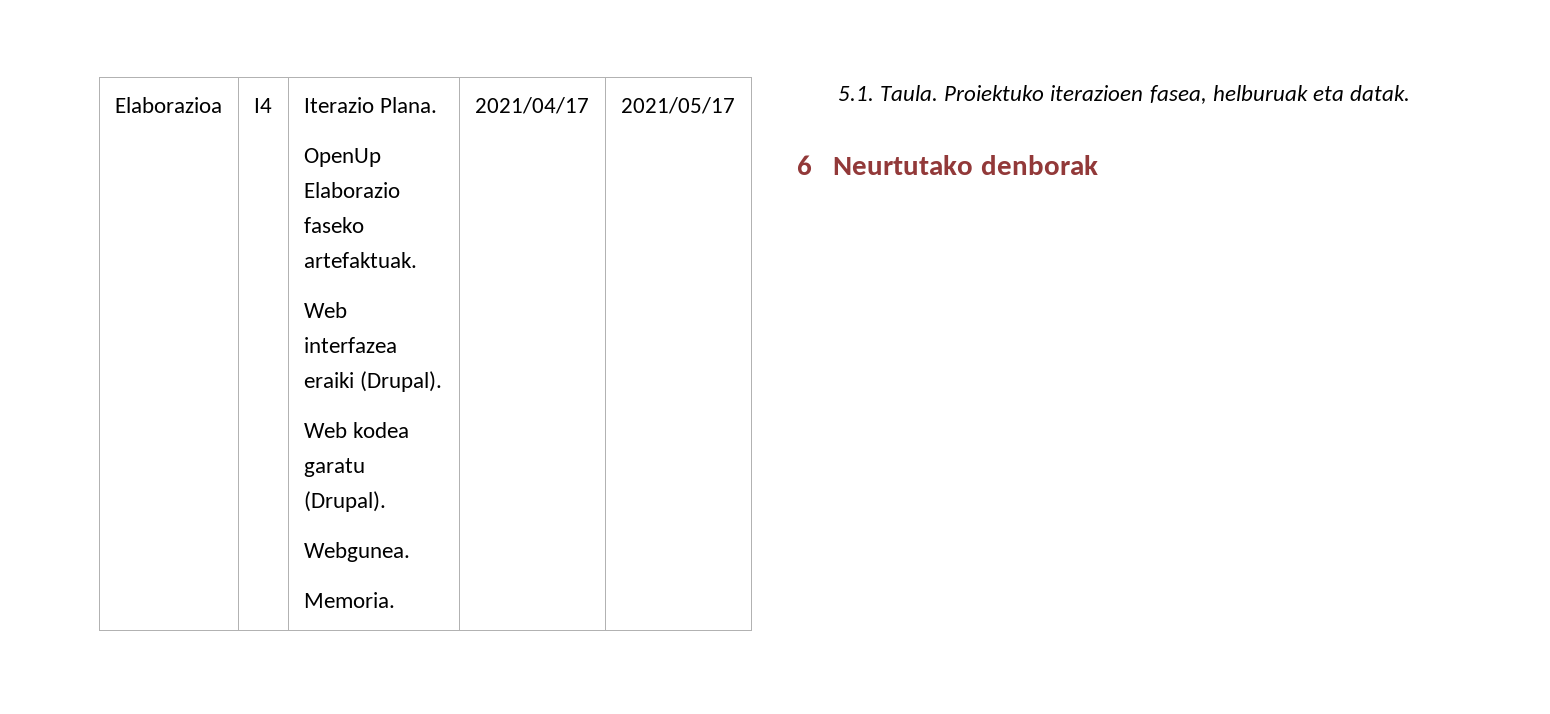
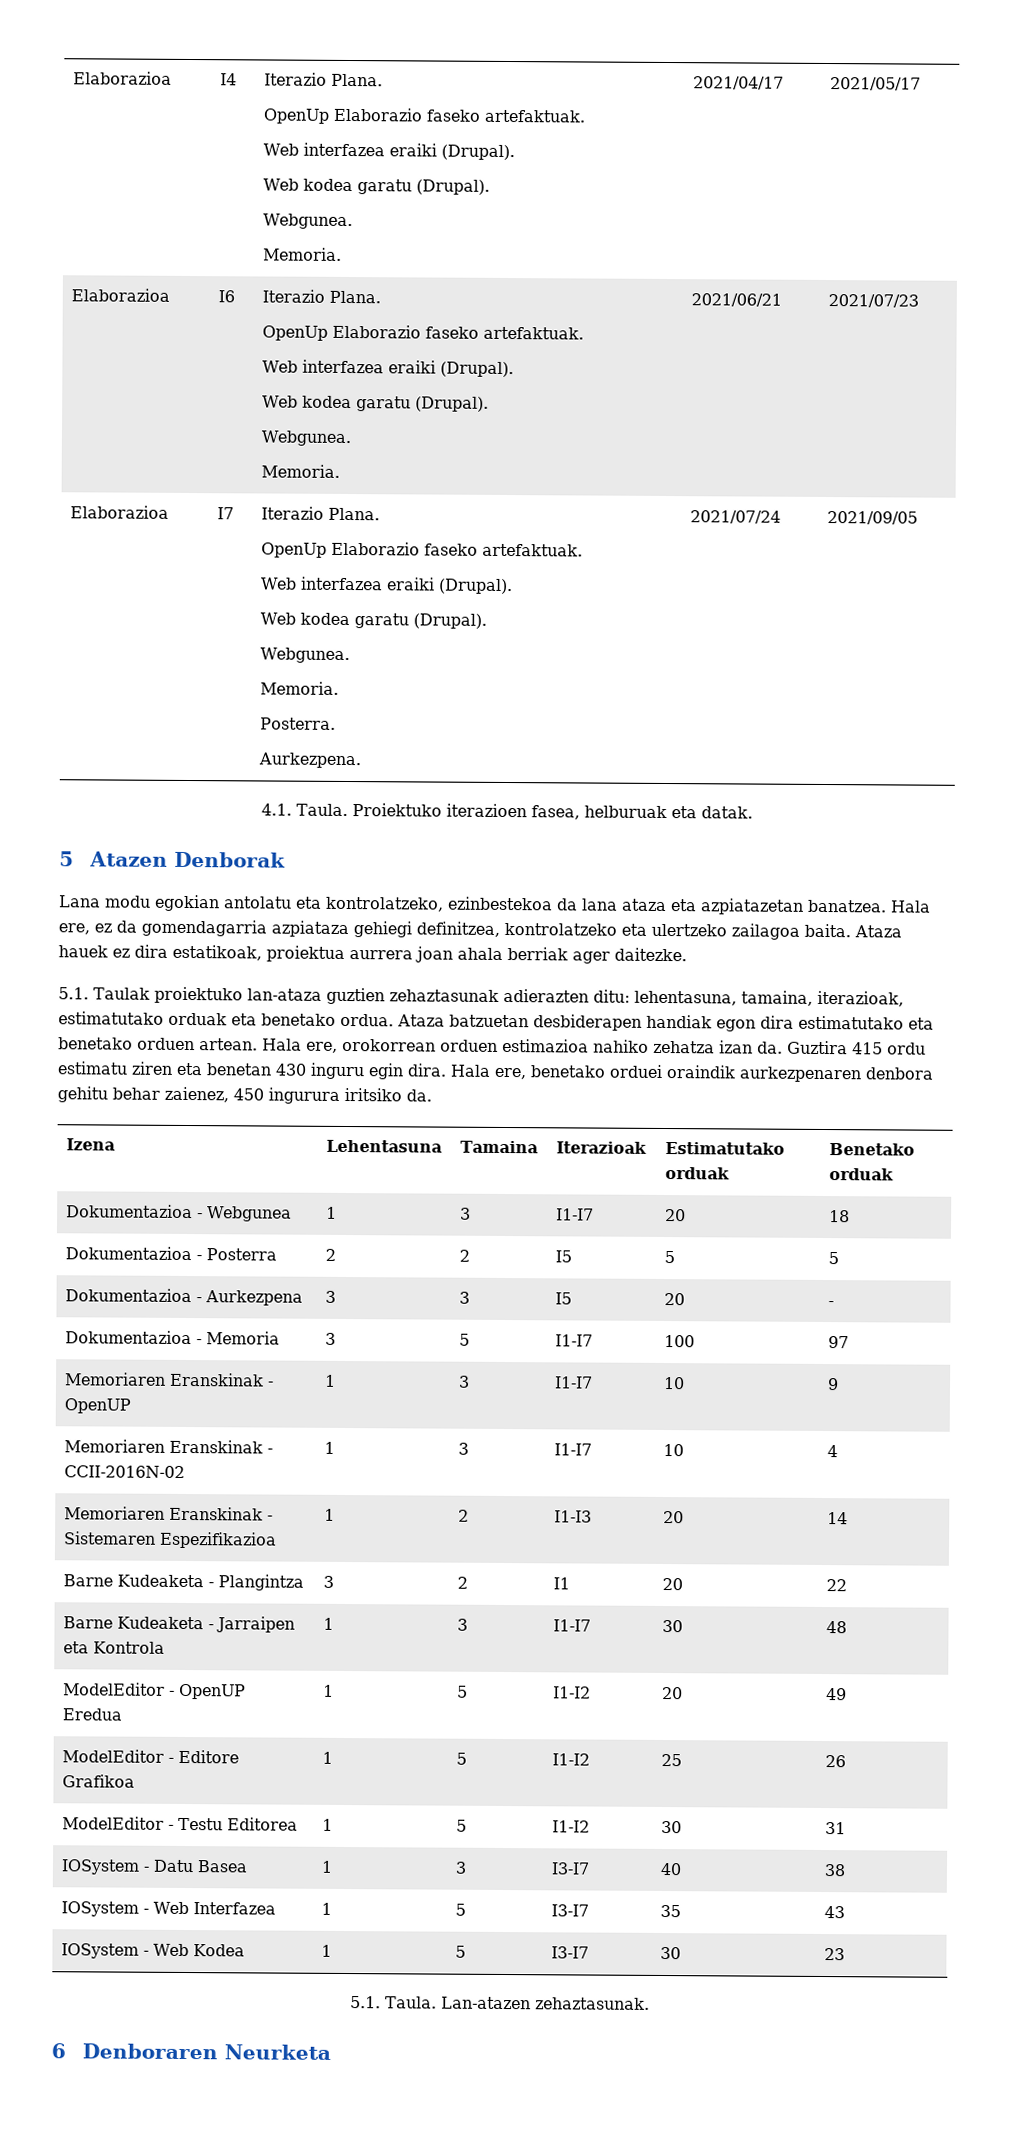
[837,86,874,101] // 5.1. -> [71,288,171,302] [218,290,236,303] [262,289,382,304] [262,324,585,341] [262,359,515,378] [262,395,490,412] [261,430,353,447] [261,464,341,478] [691,293,783,307] [828,294,920,308] [70,505,170,519] [217,507,235,520] [261,506,381,521] [261,541,584,558] [261,576,514,595] [260,612,488,629] [260,647,351,664] [260,681,340,695] [260,717,337,730] [258,752,362,769] [690,510,782,524] [827,511,919,525] [261,803,293,816] // Elaborazioa | I6 | Iterazio Plana. // OpenUp Elaborazio faseko artefaktuak. // Web interfazea eraiki (Drupal). // Web kodea garatu (Drupal). // Webgunea. // Memoria. | 2021/06/21 | 2021/07/23 // Elaborazioa | I7 | Iterazio Plana. // OpenUp Elaborazio faseko artefaktuak. // Web interfazea eraiki (Drupal). // Web kodea garatu (Drupal). // Webgunea. // Memoria. // Posterra. // Aurkezpena. | 2021/07/24 | 2021/09/05 // 4.1.
[797,155,1099,175] 6 Neurtutako denborak -> [59,851,287,868] [59,894,931,915] [58,919,902,940] [58,944,687,964] [58,986,904,1007] [58,1011,934,1032] [58,1037,926,1055] [57,1061,934,1083] [57,1086,432,1104] [66,1138,116,1151] [326,1139,443,1153] [460,1140,539,1154] [556,1141,648,1154] [665,1142,786,1155] [665,1167,731,1180] [829,1143,916,1156] [829,1168,895,1181] [66,1204,293,1222] [326,1206,338,1219] [460,1207,472,1220] [556,1208,595,1221] [665,1209,687,1222] [829,1210,851,1223] [65,1246,278,1261] [325,1248,337,1261] [459,1249,471,1262] [555,1250,573,1263] [664,1251,676,1264] [828,1252,840,1265] [65,1288,304,1306] [325,1290,337,1303] [459,1291,471,1304] [555,1292,573,1305] [664,1293,686,1306] [828,1301,835,1307] [65,1330,281,1345] [325,1332,337,1345] [459,1333,471,1346] [555,1334,594,1347] [664,1335,696,1348] [828,1336,850,1349] [65,1372,275,1387] [64,1398,132,1414] [324,1374,337,1387] [458,1375,471,1388] [554,1376,594,1389] [663,1377,686,1390] [827,1378,840,1391] [64,1439,274,1454] [64,1465,186,1478] [324,1441,336,1454] [458,1442,470,1455] [554,1443,593,1456] [663,1444,685,1457] [827,1445,839,1458] [64,1506,274,1521] [64,1531,278,1549] [324,1508,336,1521] [458,1509,470,1522] [554,1510,593,1523] [663,1510,685,1524] [827,1512,849,1525] [63,1574,305,1591] [323,1575,335,1588] [457,1576,469,1589] [553,1577,571,1590] [662,1577,684,1591] [826,1579,848,1592] [63,1616,296,1633] [63,1641,166,1654] [323,1617,335,1630] [457,1618,469,1631] [553,1619,592,1632] [662,1619,684,1633] [826,1621,848,1634] [63,1682,247,1700] [62,1708,123,1721] [323,1684,335,1697] [457,1685,469,1698] [553,1686,592,1699] [662,1686,684,1700] [826,1688,848,1701] [62,1749,240,1764] [62,1774,136,1788] [322,1751,334,1764] [456,1752,468,1765] [552,1753,591,1766] [661,1753,683,1767] [825,1755,847,1768] [62,1816,299,1831] [322,1818,334,1831] [456,1819,468,1832] [552,1820,591,1833] [661,1820,683,1834] [825,1822,847,1835] [61,1859,249,1875] [321,1860,334,1873] [455,1861,468,1874] [551,1862,591,1875] [660,1862,683,1876] [824,1864,847,1877] [61,1901,277,1917] [321,1902,333,1915] [455,1903,467,1916] [551,1904,590,1917] [660,1904,682,1918] [824,1906,846,1919] [61,1943,246,1959] [321,1944,333,1957] [455,1945,467,1958] [551,1946,590,1959] [660,1946,682,1960] [824,1948,846,1961] [350,1996,650,2010] [51,2043,332,2060] 5 Atazen Denborak // Lana modu egokian antolatu eta kontrolatzeko, ezinbestekoa da lana ataza eta azpiatazetan banatzea. Hala ere, ez da gomendagarria azpiataza gehiegi definitzea, kontrolatzeko eta ulertzeko zailagoa baita. Ataza hauek ez dira estatikoak, proiektua aurrera joan ahala berriak ager daitezke. // 5.1. Taulak proiektuko lan-ataza guztien zehaztasunak adierazten ditu: lehentasuna, tamaina, iterazioak, estimatutako orduak eta benetako ordua. Ataza batzuetan desbiderapen handiak egon dira estimatutako eta benetako orduen artean. Hala ere, orokorrean orduen estimazioa nahiko zehatza izan da. Guztira 415 ordu estimatu ziren eta benetan 430 inguru egin dira. Hala ere, benetako orduei oraindik aurkezpenaren denbora gehitu behar zaienez, 450 ingurura iritsiko da. // Izena | Lehentasuna | Tamaina | Iterazioak | Estimatutako orduak | Benetako orduak // Dokumentazioa - Webgunea | 1 | 3 | I1-I7 | 20 | 18 // Dokumentazioa - Posterra | 2 | 2 | I5 | 5 | 5 // Dokumentazioa - Aurkezpena | 3 | 3 | I5 | 20 | - // Dokumentazioa - Memoria | 3 | 5 | I1-I7 | 100 | 97 // Memoriaren Eranskinak - OpenUP | 1 | 3 | I1-I7 | 10 | 9 // Memoriaren Eranskinak - CCII-2016N-02 | 1 | 3 | I1-I7 | 10 | 4 // Memoriaren Eranskinak - Sistemaren Espezifikazioa | 1 | 2 | I1-I3 | 20 | 14 // Barne Kudeaketa - Plangintza | 3 | 2 | I1 | 20 | 22 // Barne Kudeaketa - Jarraipen eta Kontrola | 1 | 3 | I1-I7 | 30 | 48 // ModelEditor - OpenUP Eredua | 1 | 5 | I1-I2 | 20 | 49 // ModelEditor - Editore Grafikoa | 1 | 5 | I1-I2 | 25 | 26 // ModelEditor - Testu Editorea | 1 | 5 | I1-I2 | 30 | 31 // IOSystem - Datu Basea | 1 | 3 | I3-I7 | 40 | 38 // IOSystem - Web Interfazea | 1 | 5 | I3-I7 | 35 | 43 // IOSystem - Web Kodea | 1 | 5 | I3-I7 | 30 | 23 // 5.1. Taula. Lan-atazen zehaztasunak. // 6 Denboraren Neurketa

